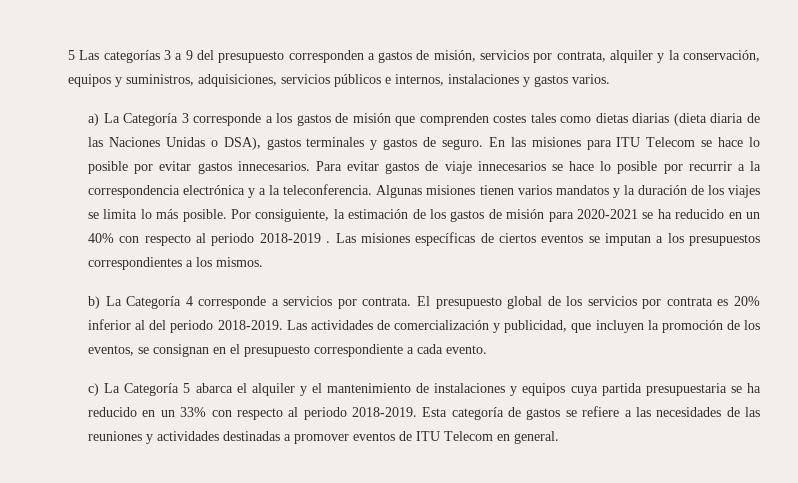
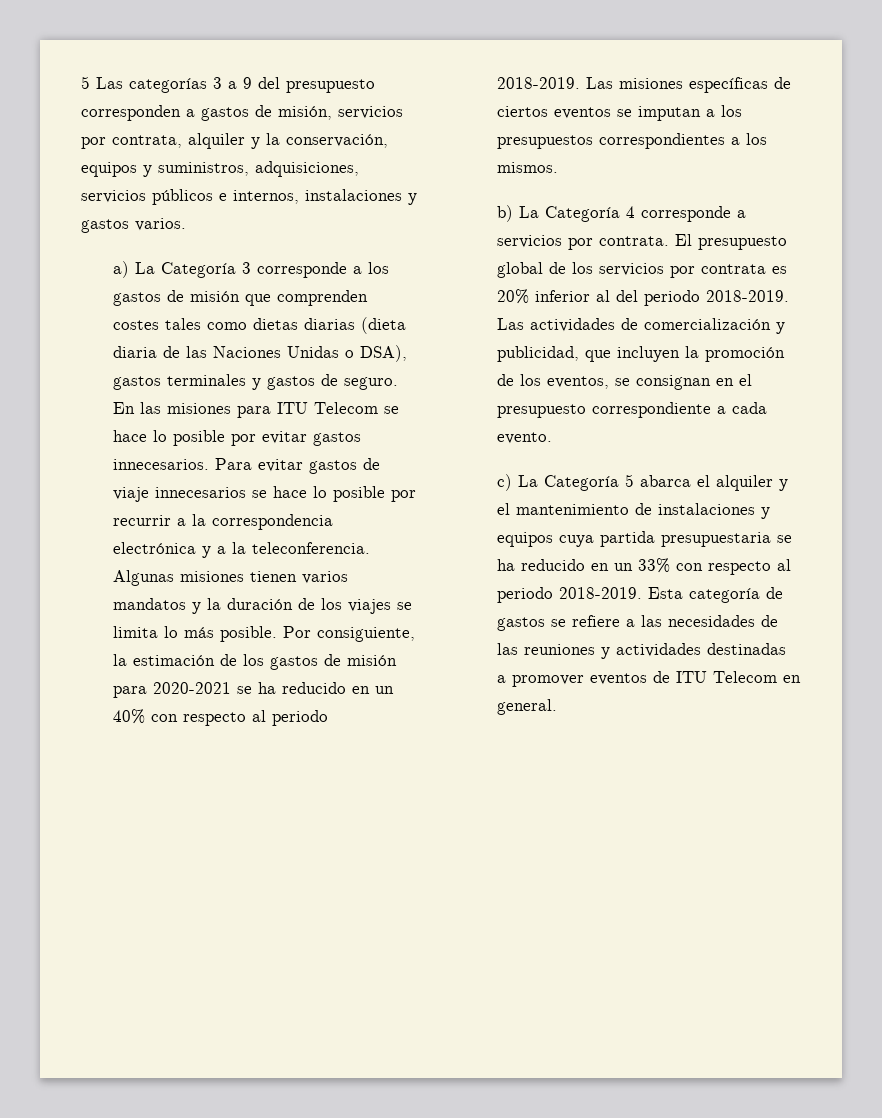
[259,233,331,243] 2018-2019 . -> [497,77,581,89] 2018-2019.

